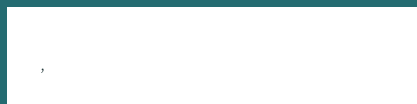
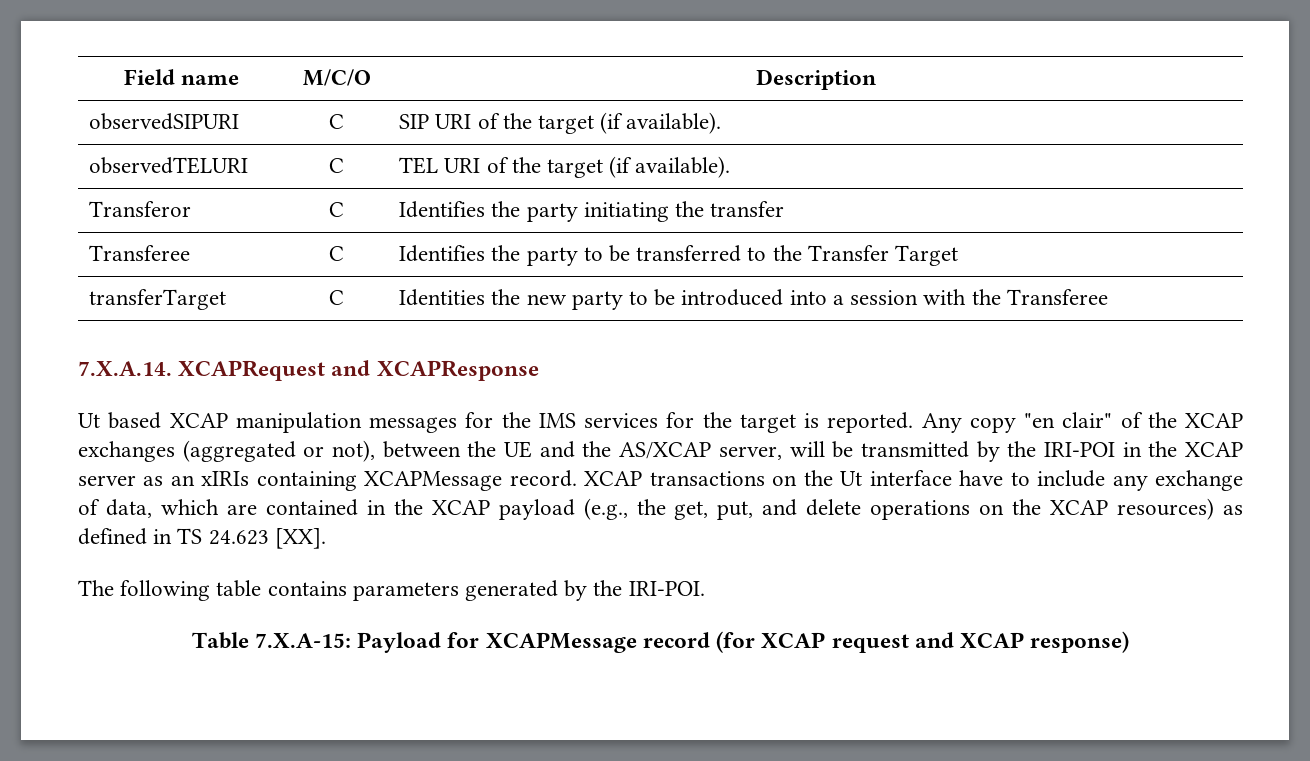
[40,68,45,73] , -> [123,69,240,85] [302,69,371,86] [755,69,876,90] [89,113,240,130] [329,114,344,129] [399,112,722,134] [89,157,249,174] [329,158,344,173] [399,156,731,178] [89,201,192,217] [329,202,344,217] [399,201,785,222] [89,245,191,261] [329,246,344,261] [399,245,959,266] [89,289,227,310] [329,290,344,305] [399,289,1108,310] [78,360,539,381] [78,412,1243,433] [78,440,1244,462] [78,470,1244,491] [78,498,1244,520] [78,528,326,549] [78,580,705,601] [191,631,1130,653] Field name | M/C/O | Description // observedSIPURI | C | SIP URI of the target (if available). // observedTELURI | C | TEL URI of the target (if available). // Transferor | C | Identifies the party initiating the transfer // Transferee | C | Identifies the party to be transferred to the Transfer Target // transferTarget | C | Identities the new party to be introduced into a session with the Transferee // 7.X.A.14. XCAPRequest and XCAPResponse // Ut based XCAP manipulation messages for the IMS services for the target is reported. Any copy "en clair" of the XCAP exchanges (aggregated or not), between the UE and the AS/XCAP server, will be transmitted by the IRI-POI in the XCAP server as an xIRIs containing XCAPMessage record. XCAP transactions on the Ut interface have to include any exchange of data, which are contained in the XCAP payload (e.g., the get, put, and delete operations on the XCAP resources) as defined in TS 24.623 [XX]. // The following table contains parameters generated by the IRI-POI. // Table 7.X.A-15: Payload for XCAPMessage record (for XCAP request and XCAP response)

